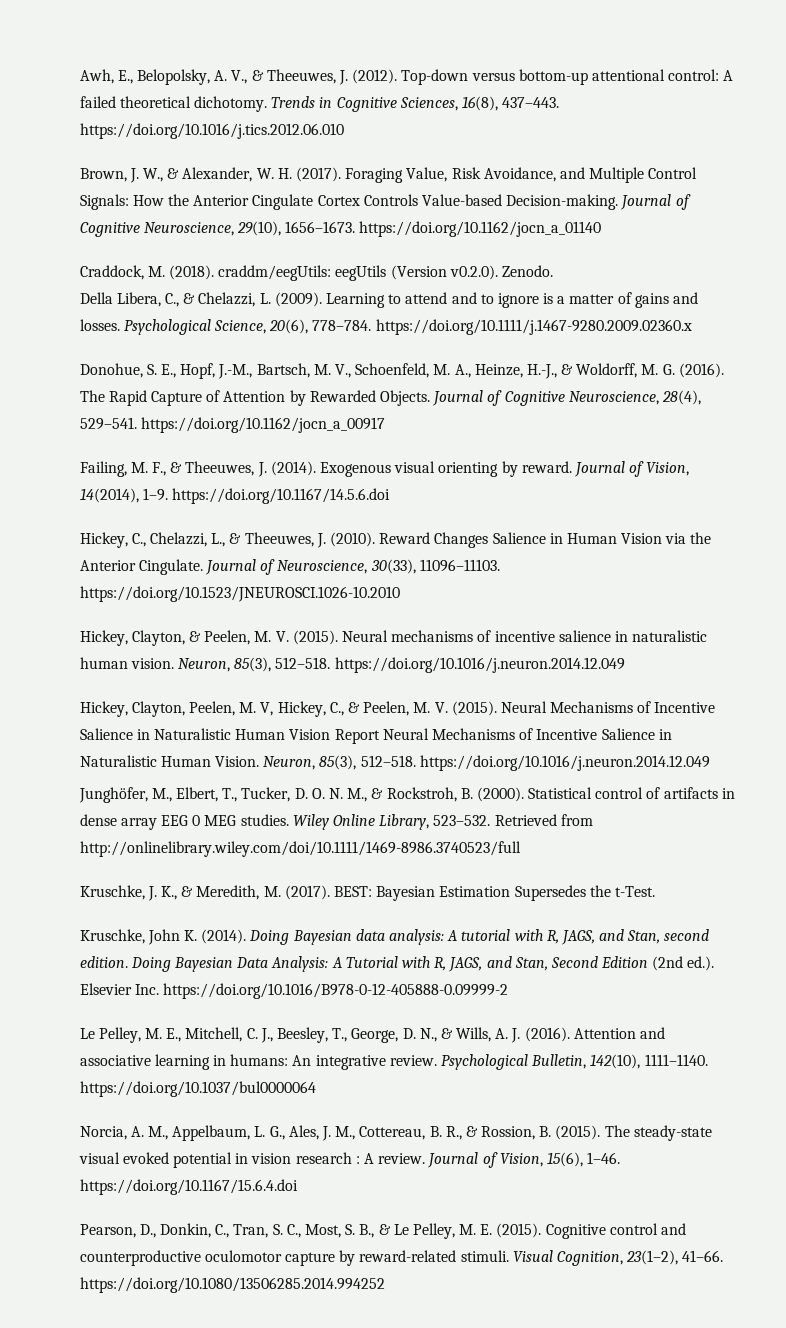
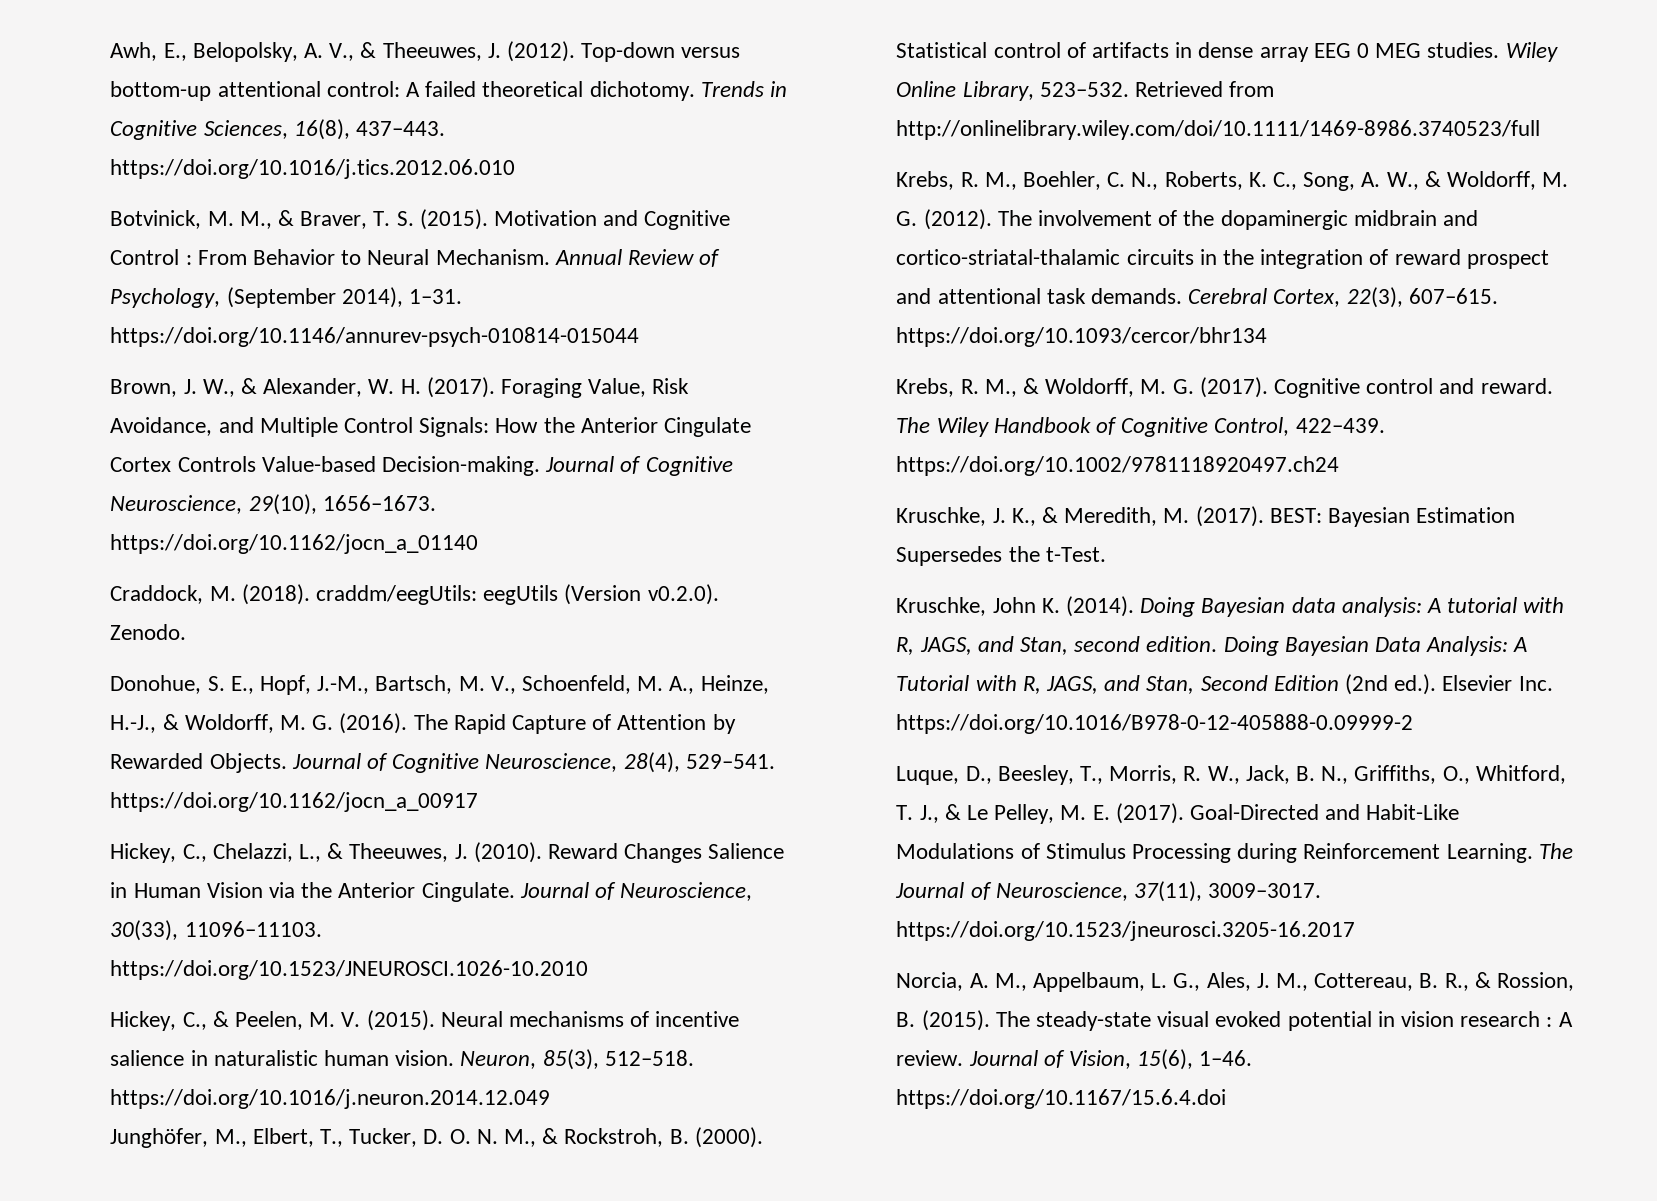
(344, 131) none -> [110,209,731,230] [110,249,721,267] [110,287,462,308] [110,327,640,347] // Botvinick, M. M., & Braver, T. S. (2015). Motivation and Cognitive Control : From Behavior to Neural Mechanism. Annual Review of Psychology, (September 2014), 1–31. https://doi.org/10.1146/annurev-psych-010814-015044
[79,292,698,308] [79,319,692,335] // Della Libera, C., & Chelazzi, L. (2009). Learning to attend and to ignore is a matter of gains and losses. Psychological Science, 20(6), 778–784. https://doi.org/10.1111/j.1467-9280.2009.02360.x -> (187, 632) none
[79,461,690,477] [79,488,391,504] // Failing, M. F., & Theeuwes, J. (2014). Exogenous visual orienting by reward. Journal of Vision, 14(2014), 1–9. https://doi.org/10.1167/14.5.6.doi -> (479, 802) none
[131,630,185,646] Clayton, -> [182,1012,207,1030] C.,
[79,701,716,717] [79,728,672,744] [79,755,710,771] // Hickey, Clayton, Peelen, M. V, Hickey, C., & Peelen, M. V. (2015). Neural Mechanisms of Incentive Salience in Naturalistic Human Vision Report Neural Mechanisms of Incentive Salience in Naturalistic Human Vision. Neuron, 85(3), 512–518. https://doi.org/10.1016/j.neuron.2014.12.049 -> (551, 1099) none
(521, 849) none -> [896,171,1569,191] [896,209,1479,230] [896,249,1549,269] [896,287,1498,308] [896,327,1268,347] [896,377,1553,398] [896,417,1385,437] [896,456,1340,476] // Krebs, R. M., Boehler, C. N., Roberts, K. C., Song, A. W., & Woldorff, M. G. (2012). The involvement of the dopaminergic midbrain and cortico-striatal-thalamic circuits in the integration of reward prospect and attentional task demands. Cerebral Cortex, 22(3), 607–615. https://doi.org/10.1093/cercor/bhr134 // Krebs, R. M., & Woldorff, M. G. (2017). Cognitive control and reward. The Wiley Handbook of Cognitive Control, 422–439. https://doi.org/10.1002/9781118920497.ch24
[79,1027,665,1043] [79,1054,708,1070] [79,1081,316,1097] Le Pelley, M. E., Mitchell, C. J., Beesley, T., George, D. N., & Wills, A. J. (2016). Attention and associative learning in humans: An integrative review. Psychological Bulletin, 142(10), 1111–1140. https://doi.org/10.1037/bul0000064 -> [896,765,1566,785] [896,803,1460,824] [896,843,1573,863] [895,881,1322,902] [896,921,1356,941] Luque, D., Beesley, T., Morris, R. W., Jack, B. N., Griffiths, O., Whitford, T. J., & Le Pelley, M. E. (2017). Goal-Directed and Habit-Like Modulations of Stimulus Processing during Reinforcement Learning. The Journal of Neuroscience, 37(11), 3009–3017. https://doi.org/10.1523/jneurosci.3205-16.2017
[79,1223,686,1239] [79,1250,724,1266] [79,1277,385,1293] // Pearson, D., Donkin, C., Tran, S. C., Most, S. B., & Le Pelley, M. E. (2015). Cognitive control and counterproductive oculomotor capture by reward-related stimuli. Visual Cognition, 23(1–2), 41–66. https://doi.org/10.1080/13506285.2014.994252 -> (1227, 1099) none

